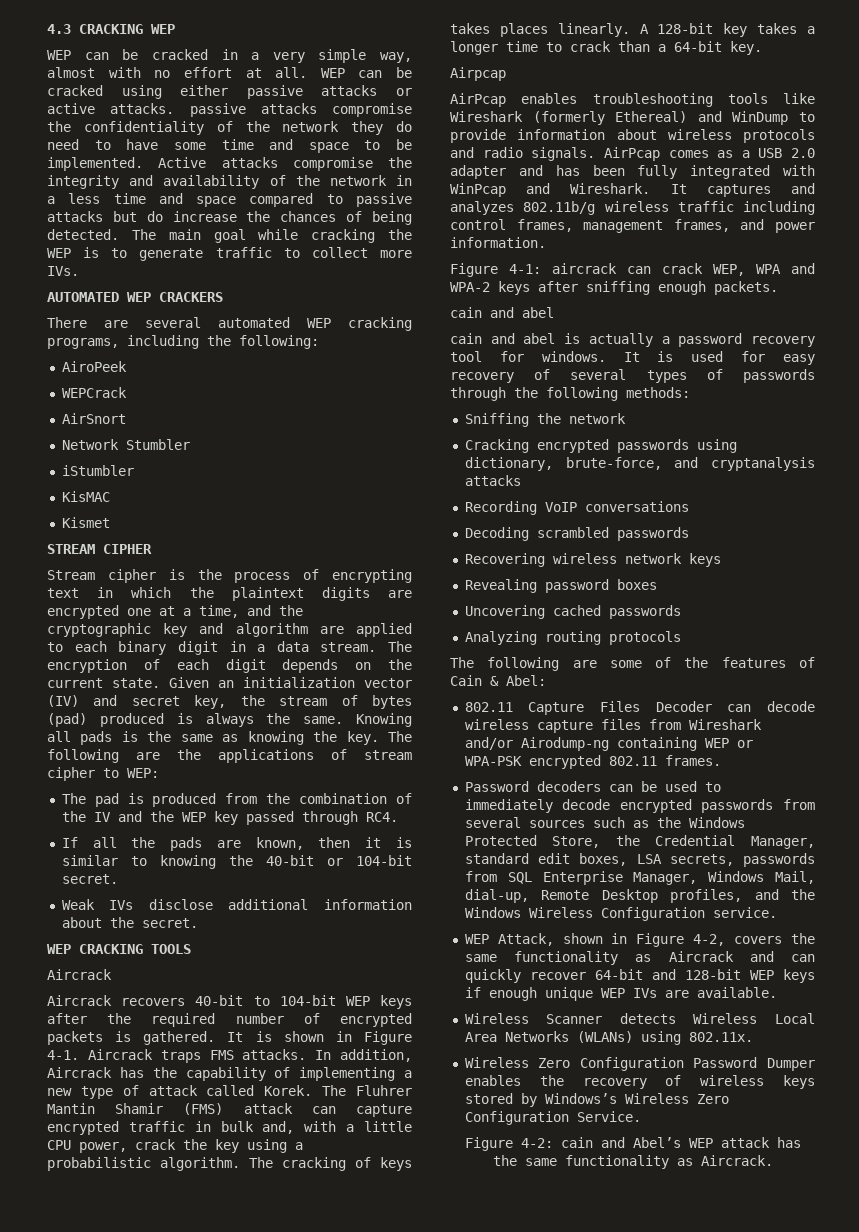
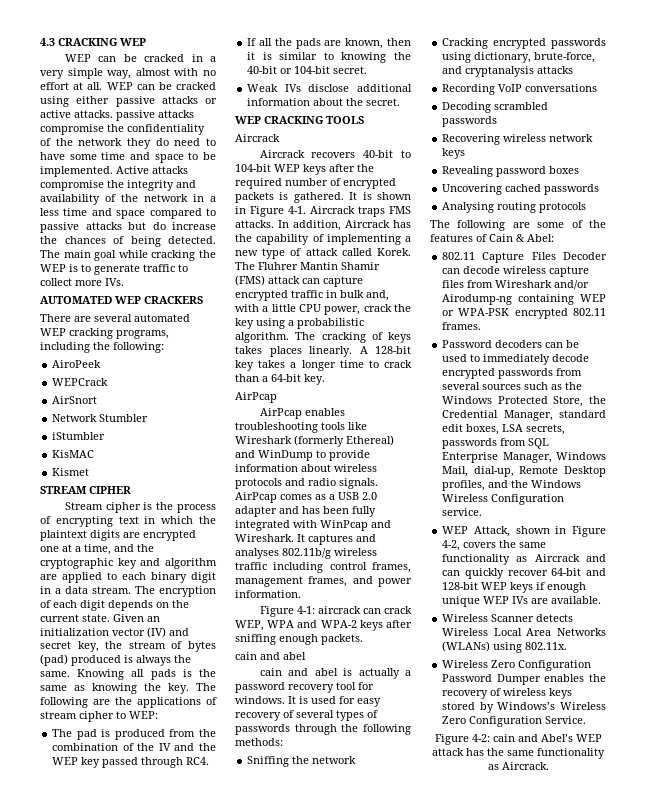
[450,67,506,81] Airpcap -> [235,392,277,403] AirPcap
[450,201,514,215] analyzes -> [235,548,279,559] analyses
[464,631,537,645] Analyzing -> [442,202,495,213] Analysing

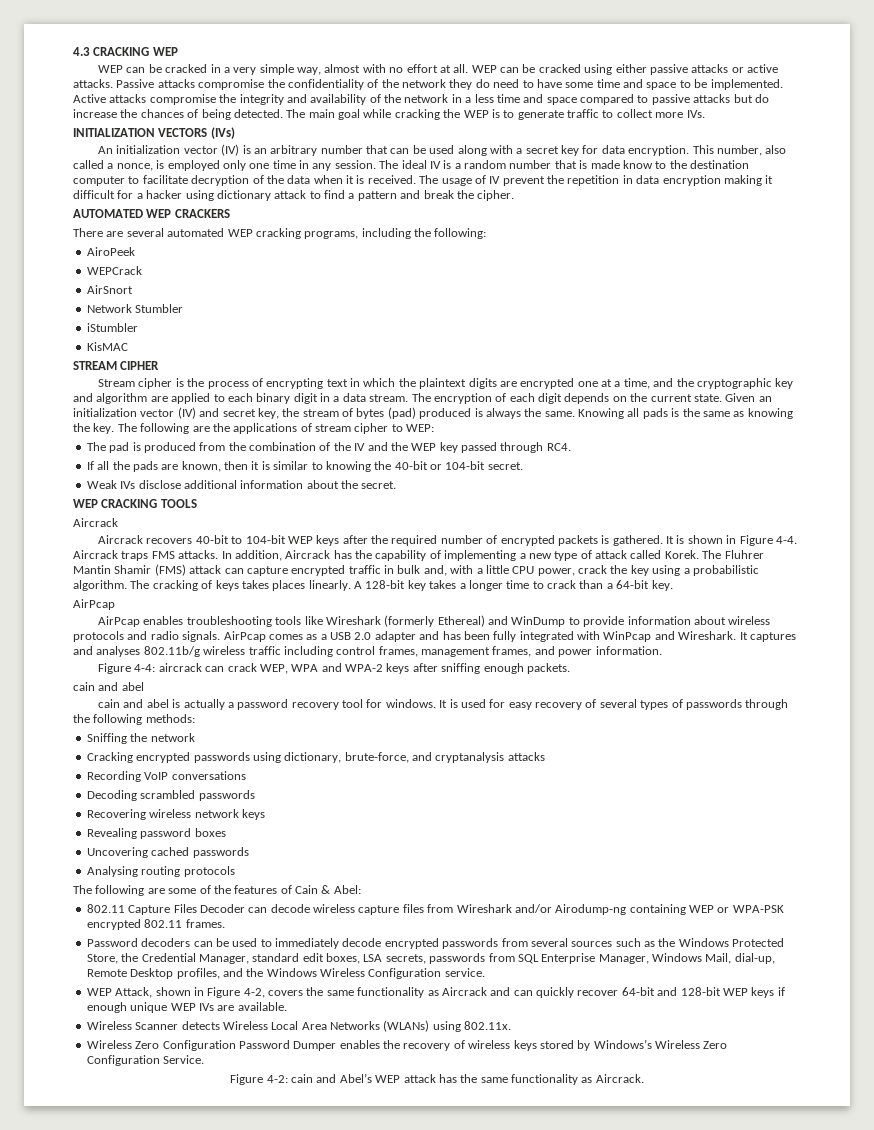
[116,110,155,121] passive -> [116,79,155,88] Passive
(124, 282) none -> [73,127,235,139] [98,144,787,156] [73,160,749,171] [73,175,774,186] [73,190,515,201] // INITIALIZATION VECTORS (IVs) // An initialization vector (IV) is an arbitrary number that can be used along with a secret key for data encryption. This number, also called a nonce, is employed only one time in any session. The ideal IV is a random number that is made know to the destination computer to facilitate decryption of the data when it is received. The usage of IV prevent the repetition in data encryption making it difficult for a hacker using dictionary attack to find a pattern and break the cipher.
[52,468,90,476] // Kismet -> (128, 346) none
[288,206,306,214] 4-1. -> [775,536,797,544] 4-4.
[296,606,315,614] 4-1: -> [134,664,156,672] 4-4:

